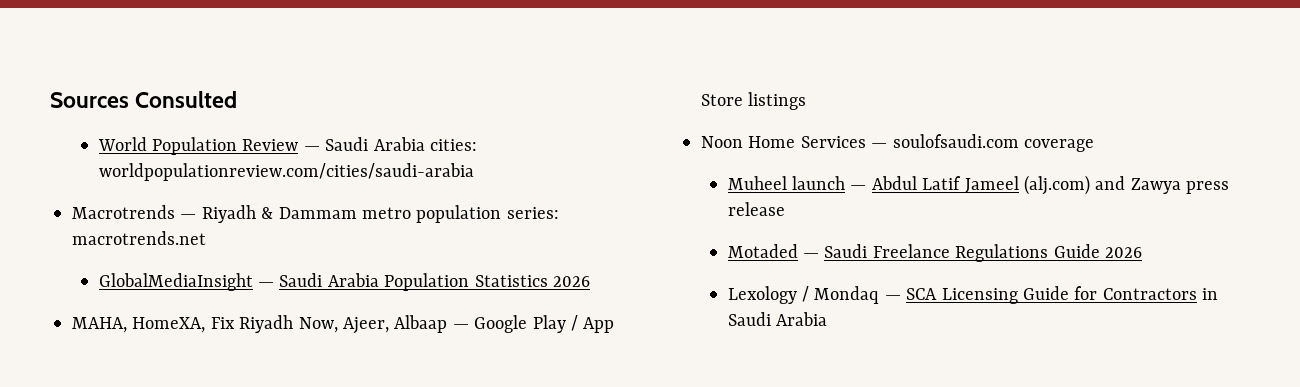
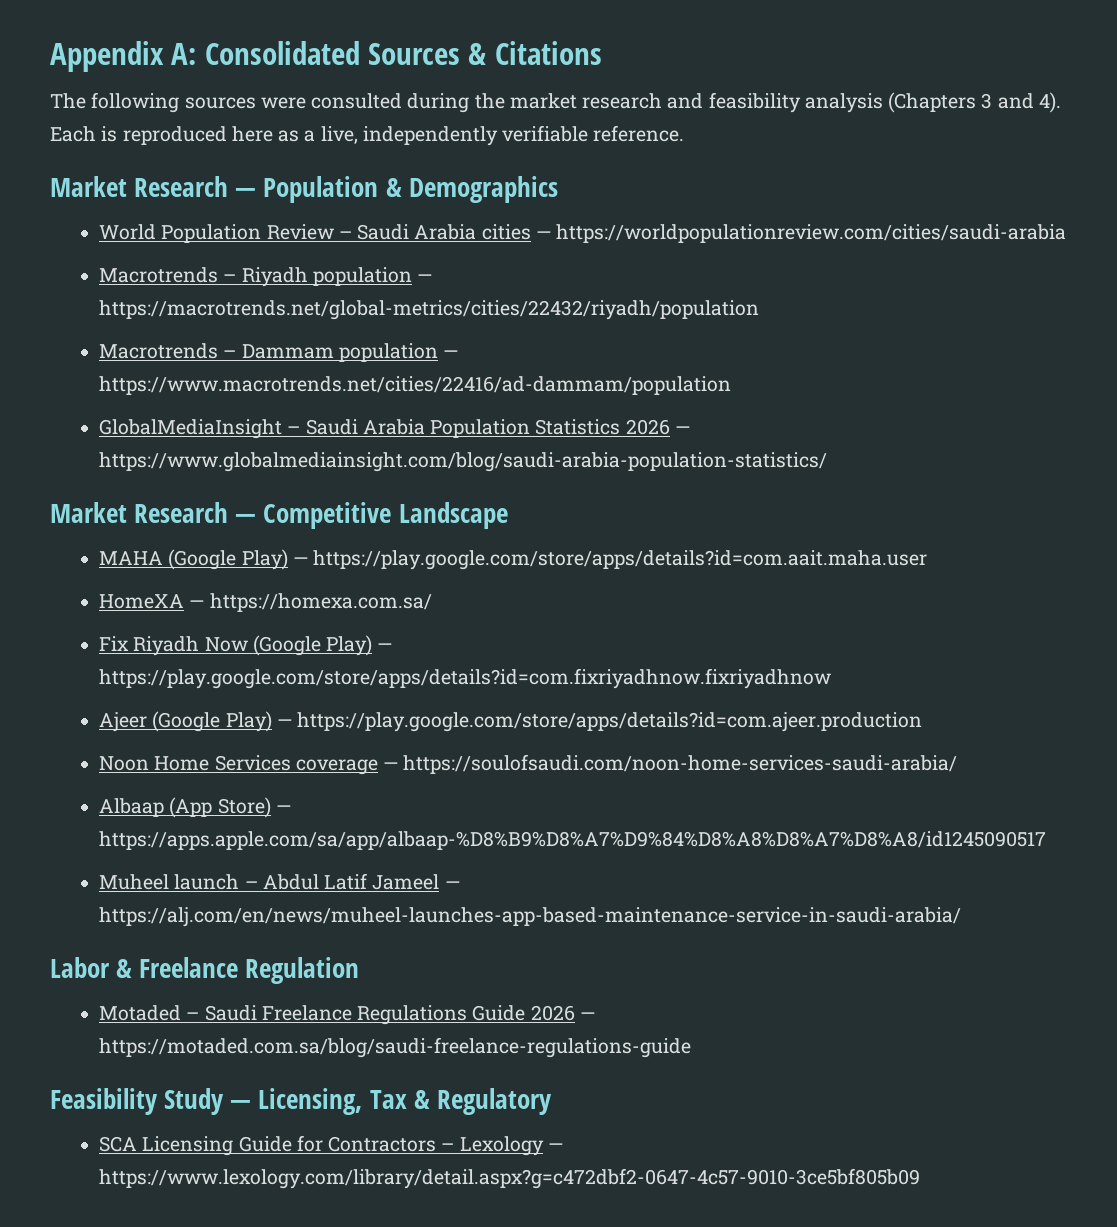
[50,91,238,108] Sources Consulted -> [50,41,602,72] [50,92,1061,113] [50,125,685,146] [50,176,558,203] Appendix A: Consolidated Sources & Citations // The following sources were consulted during the market research and feasibility analysis (Chapters 3 and 4). Each is reproduced here as a live, independently verifiable reference. // Market Research — Population & Demographics
[303,137,478,151] [98,163,474,181] [72,205,559,223] [72,231,206,245] — Saudi Arabia cities: worldpopulationreview.com/cities/saudi-arabia // Macrotrends — Riyadh & Dammam metro population series: macrotrends.net -> [338,224,1067,243] [98,267,433,287] [98,300,759,320] [98,343,459,362] [98,376,731,395] – Saudi Arabia cities — https://worldpopulationreview.com/cities/saudi-arabia // Macrotrends – Riyadh population — https://macrotrends.net/global-metrics/cities/22432/riyadh/population // Macrotrends – Dammam population — https://www.macrotrends.net/cities/22416/ad-dammam/population
[258,282,275,287] — -> [287,426,301,434] –
[72,315,615,334] [701,92,807,110] [701,134,1094,152] // MAHA, HomeXA, Fix Riyadh Now, Ajeer, Albaap — Google Play / App Store listings // Noon Home Services — soulofsaudi.com coverage -> [674,426,690,434] [98,452,827,472] [50,502,508,529] [98,549,928,570] [98,593,432,612] [98,635,393,656] [98,668,831,689] [98,711,923,732] [98,754,958,775] [98,797,291,818] [98,831,1046,850] — https://www.globalmediainsight.com/blog/saudi-arabia-population-statistics/ // Market Research — Competitive Landscape // MAHA (Google Play) — https://play.google.com/store/apps/details?id=com.aait.maha.user // HomeXA — https://homexa.com.sa/ // Fix Riyadh Now (Google Play) — https://play.google.com/store/apps/details?id=com.fixriyadhnow.fixriyadhnow // Ajeer (Google Play) — https://play.google.com/store/apps/details?id=com.ajeer.production // Noon Home Services coverage — https://soulofsaudi.com/noon-home-services-saudi-arabia/ // Albaap (App Store) — https://apps.apple.com/sa/app/albaap-%D8%B9%D8%A7%D9%84%D8%A8%D8%A7%D8%A8/id1245090517
[850,185,867,190] — -> [244,881,258,889] –
[1024,175,1230,195] [727,202,785,216] (alj.com) and Zawya press release -> [444,881,460,889] [98,907,961,927] [50,957,360,984] — https://alj.com/en/news/muheel-launches-app-based-maintenance-service-in-saudi-arabia/ // Labor & Freelance Regulation
[803,253,820,258] — -> [186,1012,200,1020] –
[727,286,901,304] // Lexology / Mondaq — -> [579,1012,595,1020] [98,1037,691,1058] [50,1088,552,1115] — https://motaded.com.sa/blog/saudi-freelance-regulations-guide // Feasibility Study — Licensing, Tax & Regulatory //
[1202,288,1219,300] [727,312,828,326] in Saudi Arabia -> [441,1136,563,1156] [98,1168,920,1189] – Lexology — https://www.lexology.com/library/detail.aspx?g=c472dbf2-0647-4c57-9010-3ce5bf805b09

